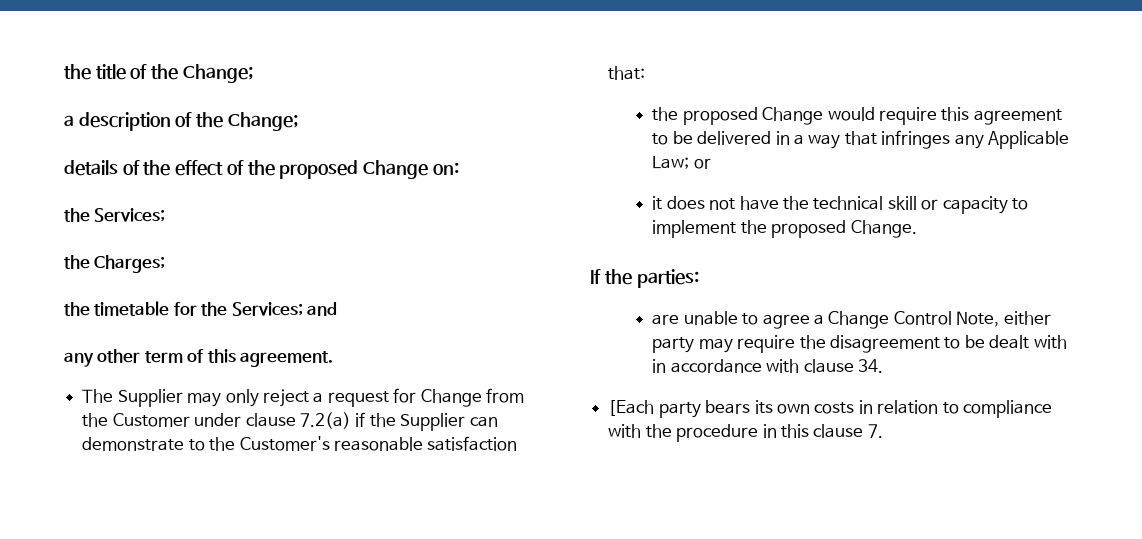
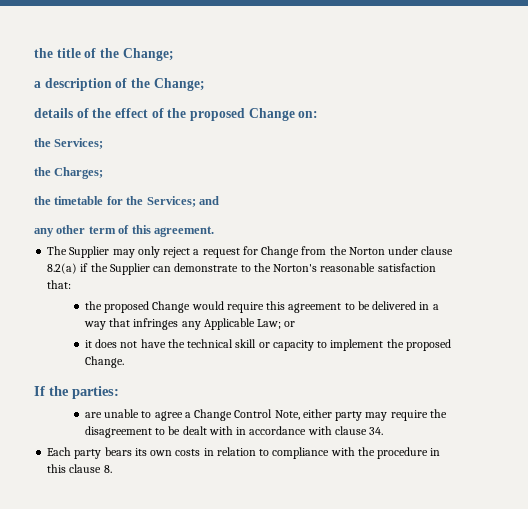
[112,413,190,427] Customer -> [348,247,385,255] Norton
[299,412,351,429] 7.2(a) -> [47,263,78,274] 8.2(a)
[239,436,330,451] Customer's -> [273,264,318,272] Norton's
[608,400,655,416] [Each -> [47,447,72,456] Each
[867,424,883,438] 7. -> [103,465,112,473] 8.

